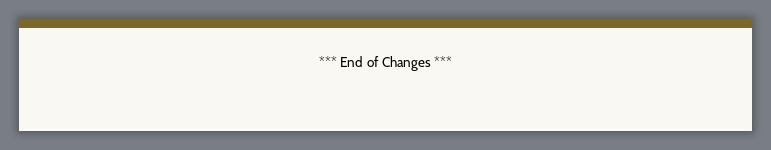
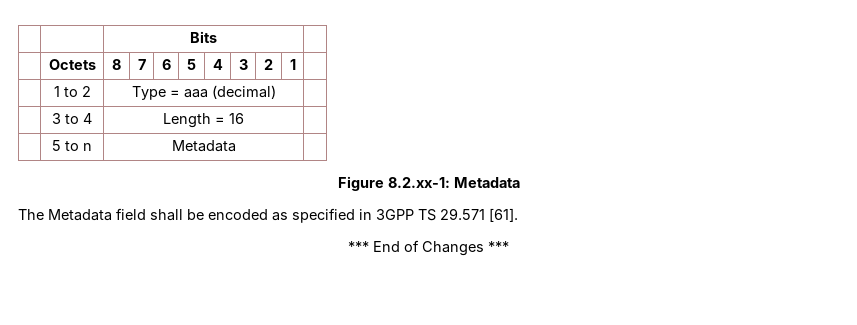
(318, 61) none -> [190,31,217,43] [48,59,96,70] [112,59,121,70] [137,59,146,70] [161,59,171,70] [187,59,196,70] [212,59,223,70] [238,59,248,70] [264,59,273,70] [289,59,296,70] [53,86,91,97] [131,85,276,100] [52,113,92,124] [163,113,244,128] [52,140,92,151] [171,140,236,152] [337,176,520,191] [18,208,518,223] | | Bits | // | Octets | 8 | 7 | 6 | 5 | 4 | 3 | 2 | 1 | // | 1 to 2 | Type = aaa (decimal) | // | 3 to 4 | Length = 16 | // | 5 to n | Metadata | // Figure 8.2.xx-1: Metadata // The Metadata field shall be encoded as specified in 3GPP TS 29.571 [61]. //

